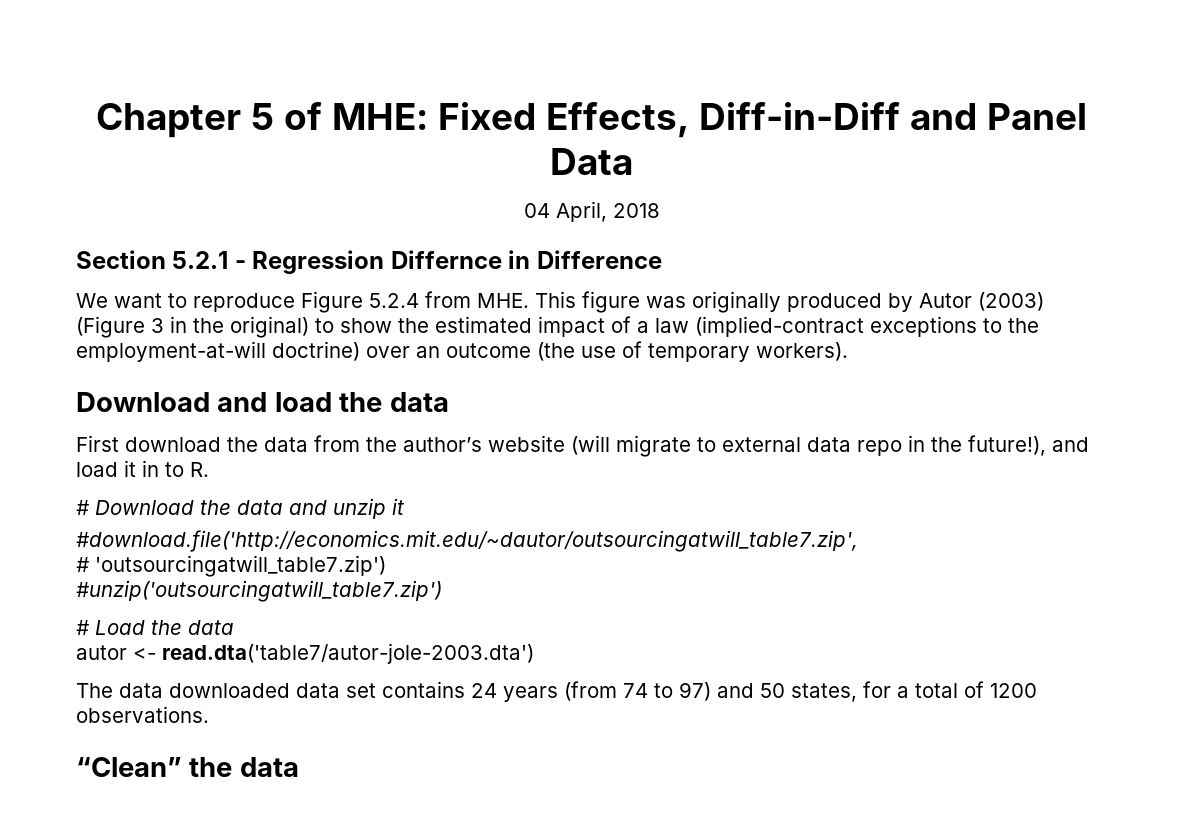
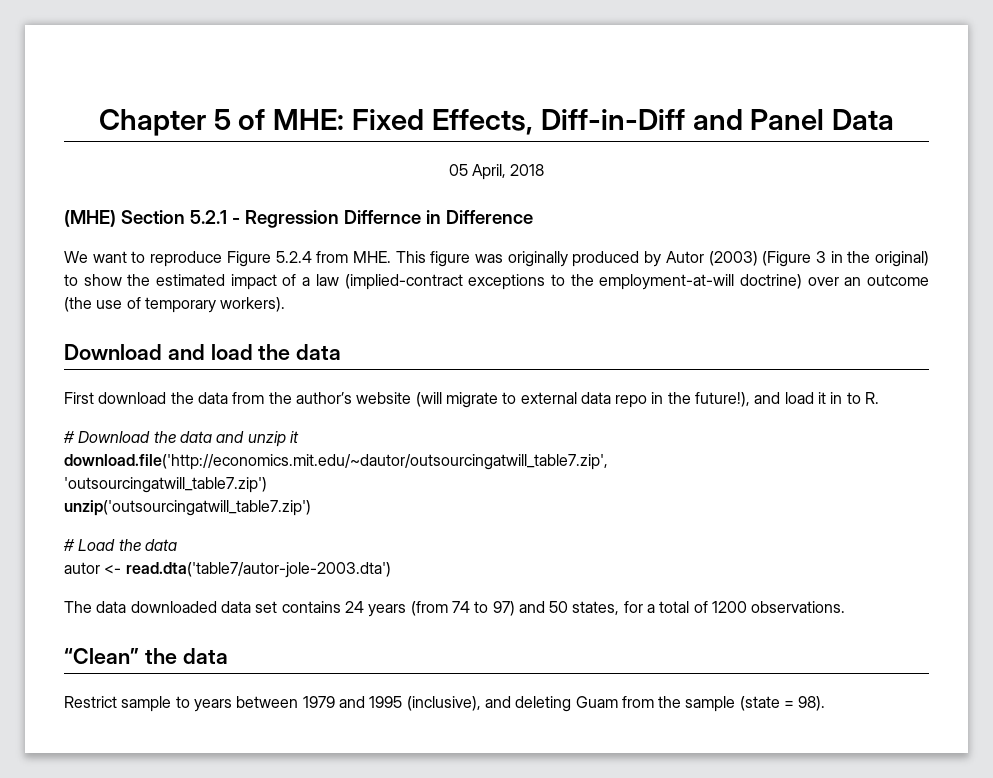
[523,203,550,218] 04 -> [448,164,468,176] 05
(660, 210) none -> [64,210,116,227] (MHE)
[76,530,858,552] [76,557,89,572] #download.file('http://economics.mit.edu/~dautor/outsourcingatwill_table7.zip', // # -> [64,454,608,470] download.file('http://economics.mit.edu/~dautor/outsourcingatwill_table7.zip', //
[76,580,442,602] #unzip('outsourcingatwill_table7.zip') -> [64,500,311,516] unzip('outsourcingatwill_table7.zip')
(299, 767) none -> [64,696,826,712] // Restrict sample to years between 1979 and 1995 (inclusive), and deleting Guam from the sample (state = 98).

